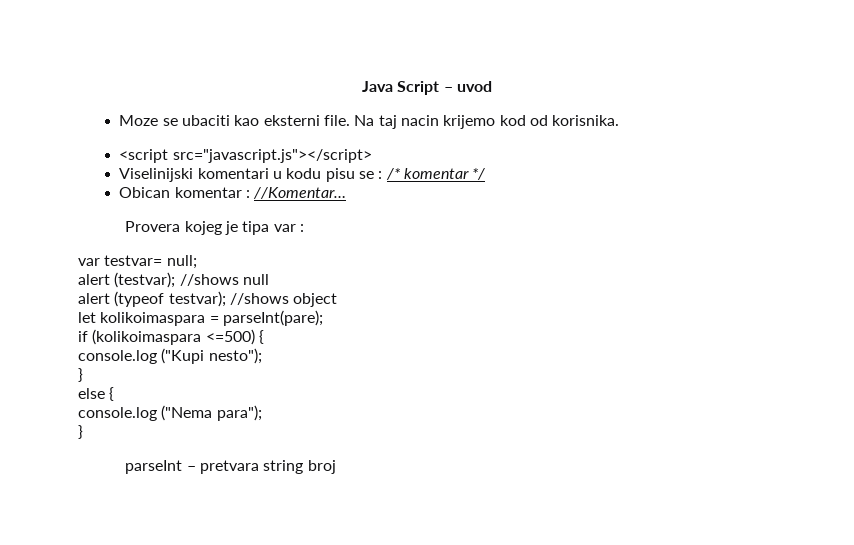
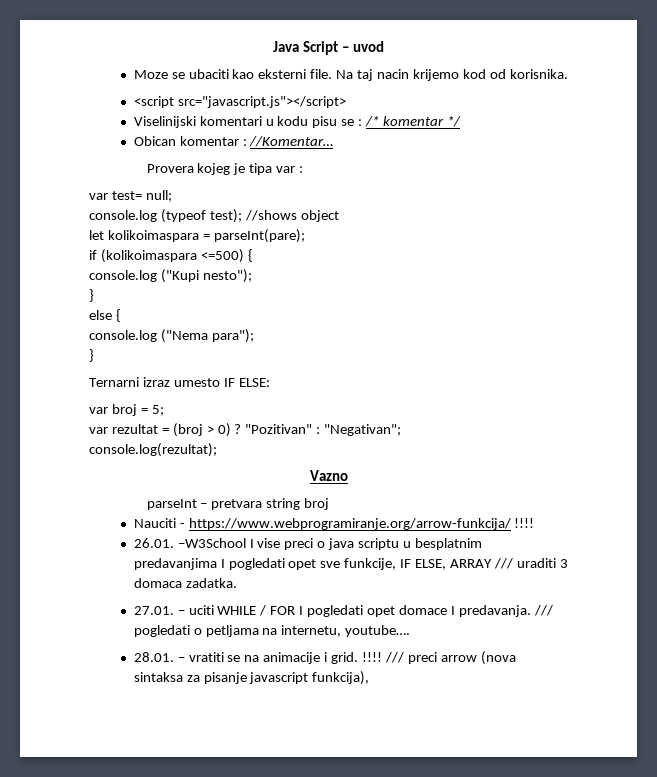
[104,255,163,266] testvar= -> [111,191,142,200] test=
[78,272,269,288] [78,291,226,307] alert (testvar); //shows null // alert (typeof testvar); -> [89,209,242,223] console.log (typeof test);
(83, 432) none -> [89,377,270,387] [89,404,164,416] [89,423,402,437] [89,443,217,457] [309,470,348,481] // Ternarni izraz umesto IF ELSE: // var broj = 5; // var rezultat = (broj > 0) ? "Pozitivan" : "Negativan"; // console.log(rezultat); // Vazno
(336, 467) none -> [133,518,535,530] [133,538,482,550] [133,558,568,570] [133,578,237,588] [133,605,553,617] [133,625,411,637] [133,651,516,665] [133,671,370,685] // Nauciti - https://www.webprogramiranje.org/arrow-funkcija/ !!!! // 26.01. –W3School I vise preci o java scriptu u besplatnim predavanjima I pogledati opet sve funkcije, IF ELSE, ARRAY /// uraditi 3 domaca zadatka. // 27.01. – uciti WHILE / FOR I pogledati opet domace I predavanja. /// pogledati o petljama na internetu, youtube…. // 28.01. – vratiti se na animacije i grid. !!!! /// preci arrow (nova sintaksa za pisanje javascript funkcija),

